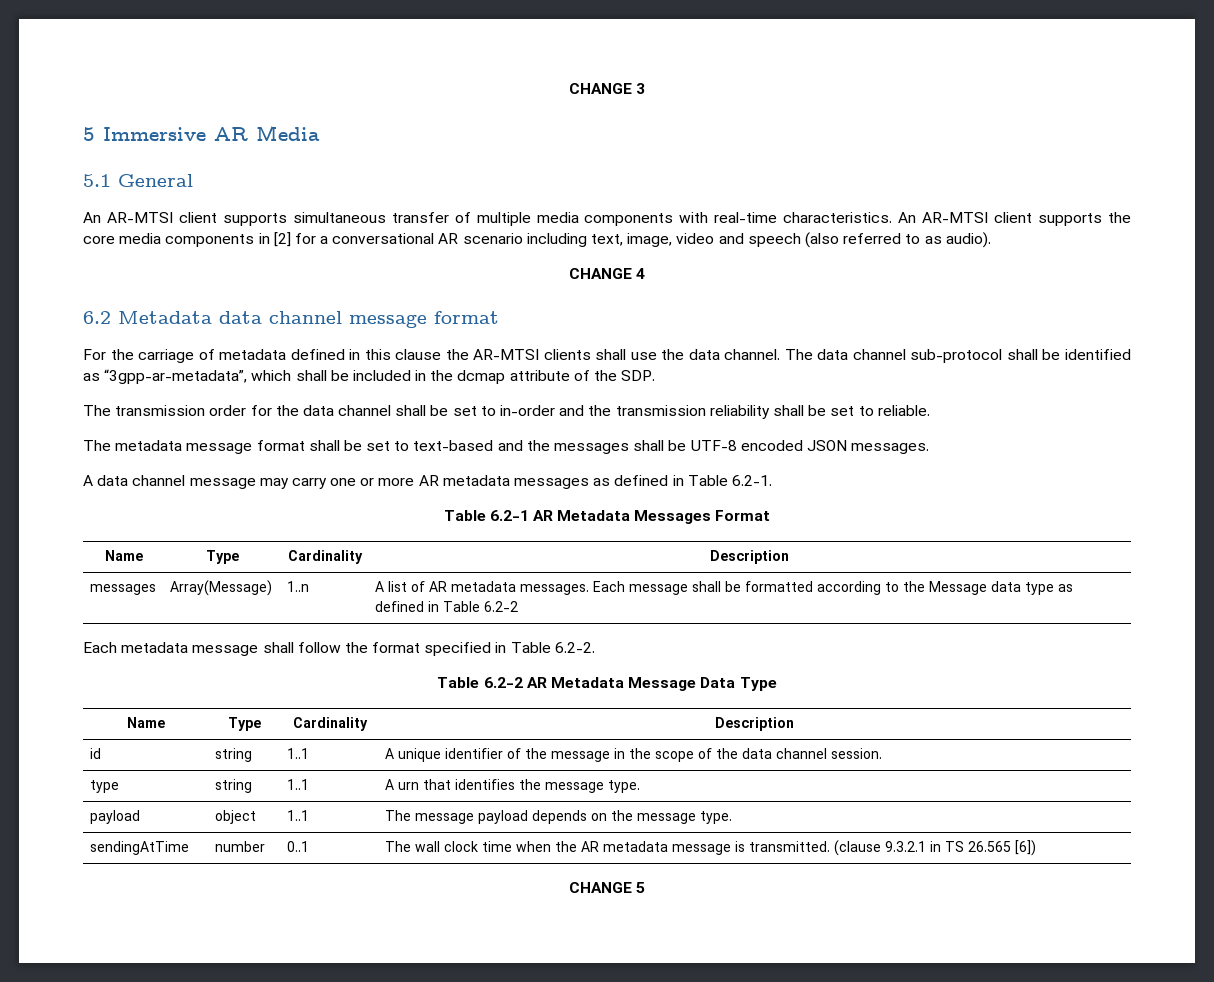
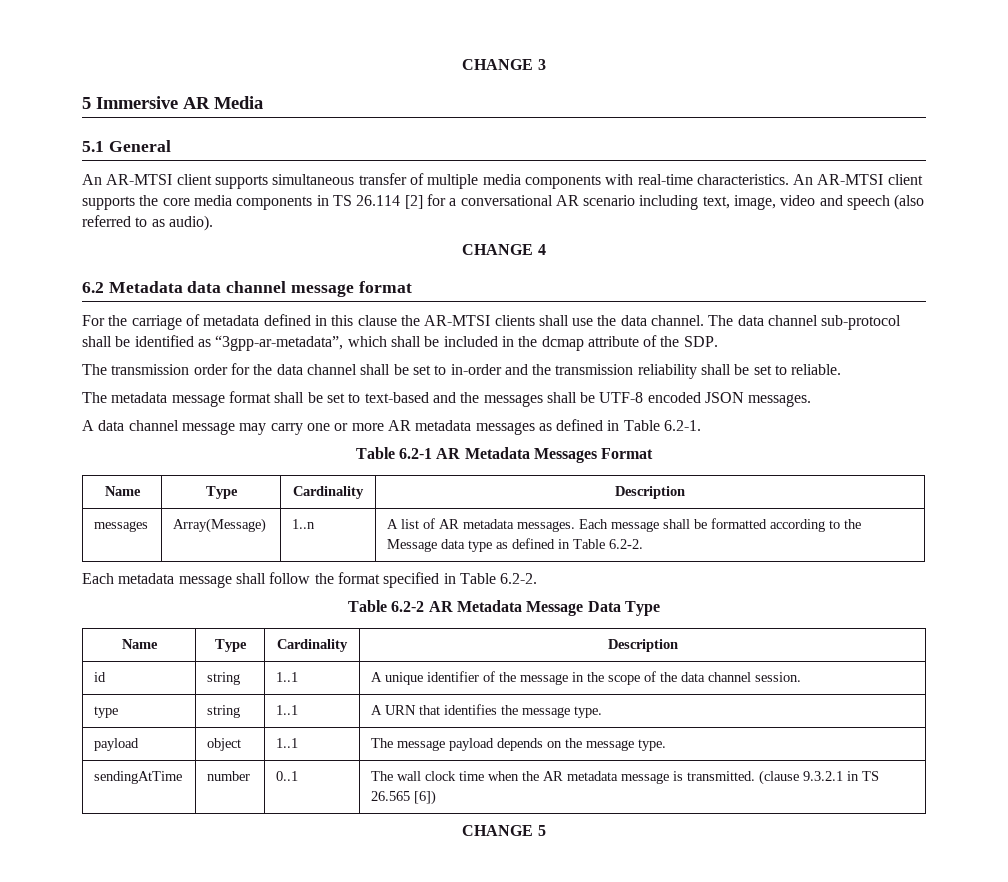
(270, 238) none -> [332,195,401,206] TS 26.114
[483,601,518,612] 6.2-2 -> [609,539,644,549] 6.2-2.
[397,782,419,790] urn -> [385,705,417,715] URN

